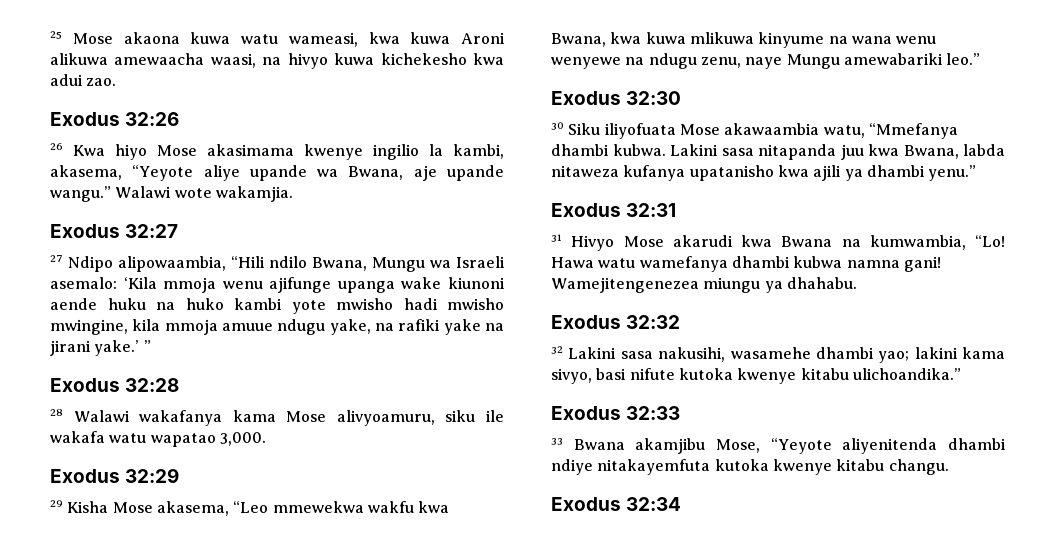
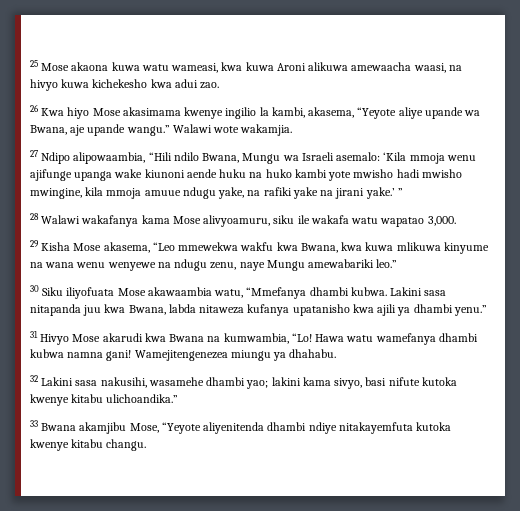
[50,112,180,126] // Exodus 32:26 -> (220, 85) none
[50,224,179,238] // Exodus 32:27 -> (293, 130) none
[50,378,180,392] // Exodus 32:28 -> (403, 192) none
[50,468,180,483] // Exodus 32:29 -> (456, 221) none
[551,91,682,105] // Exodus 32:30 -> (398, 263) none
[551,203,677,217] // Exodus 32:31 -> (487, 310) none
[551,315,681,329] // Exodus 32:32 -> (337, 353) none
[551,406,681,420] // Exodus 32:33 -> (179, 398) none
[551,497,682,511] // Exodus 32:34 -> (147, 445) none

